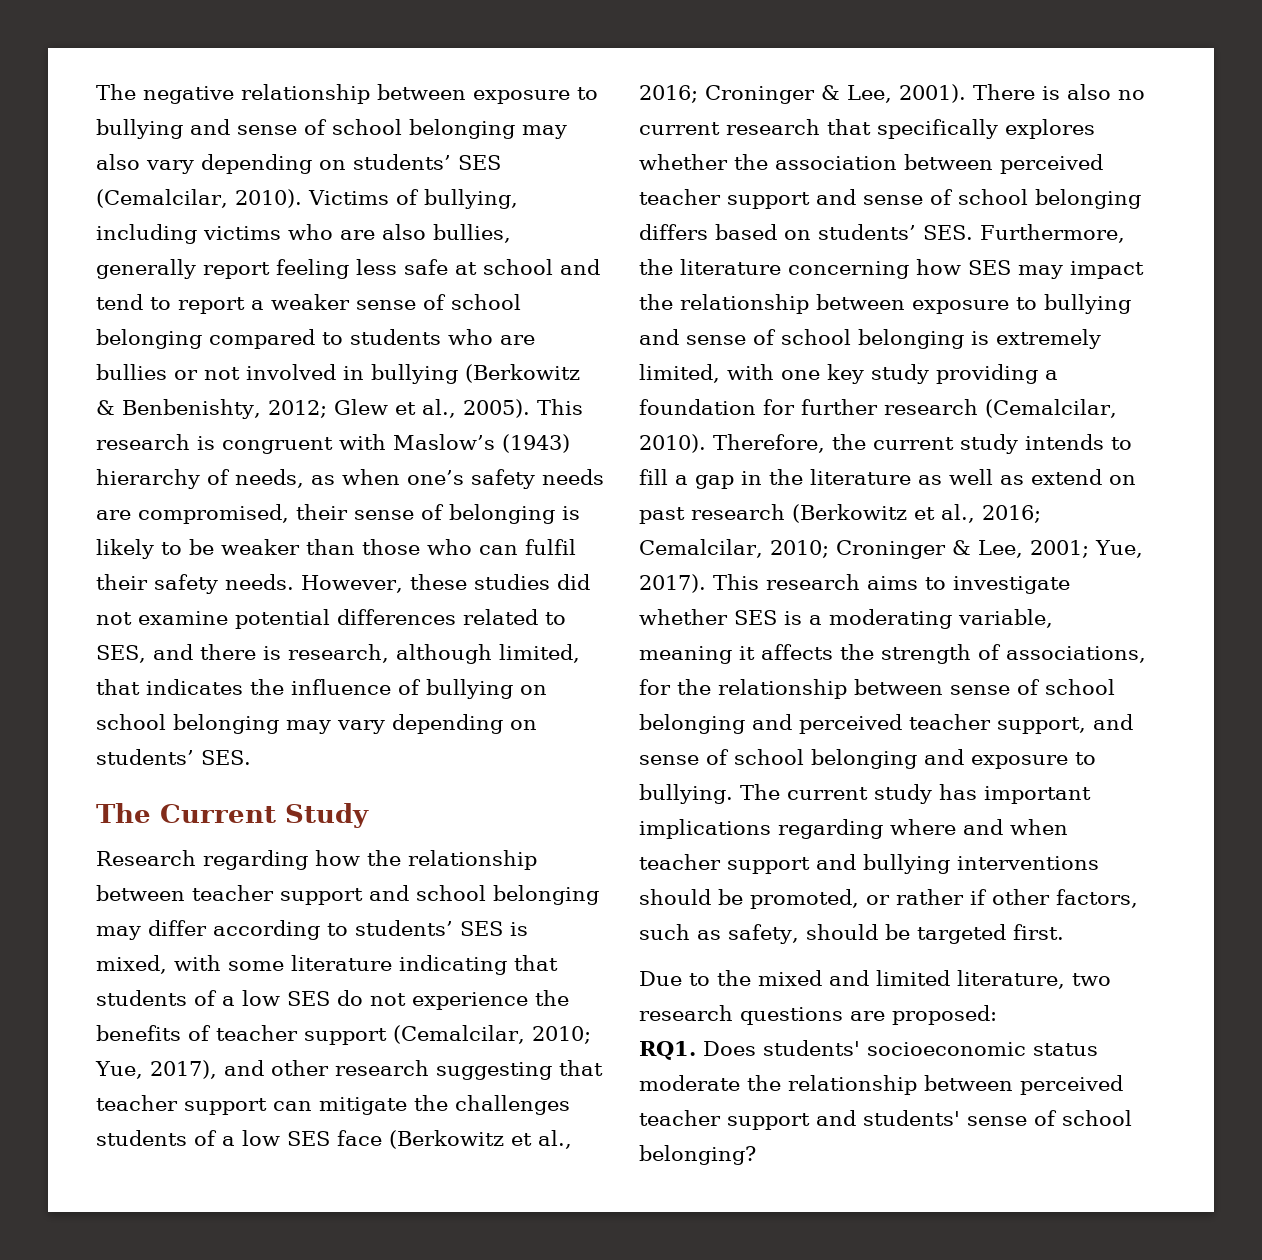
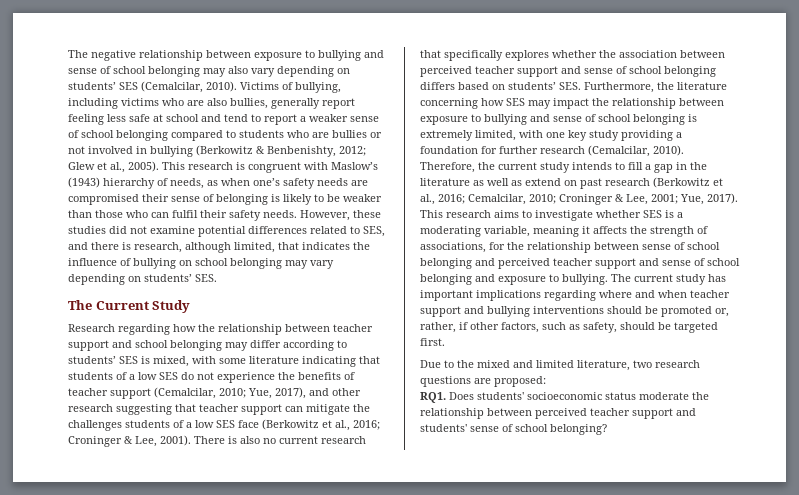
[138,504,289,524] compromised, -> [68,194,139,205] compromised
[997,717,1086,734] support, -> [595,258,636,269] support
[750,889,964,909] promoted, or rather -> [661,306,729,317] [420,322,456,333] promoted or, rather,

